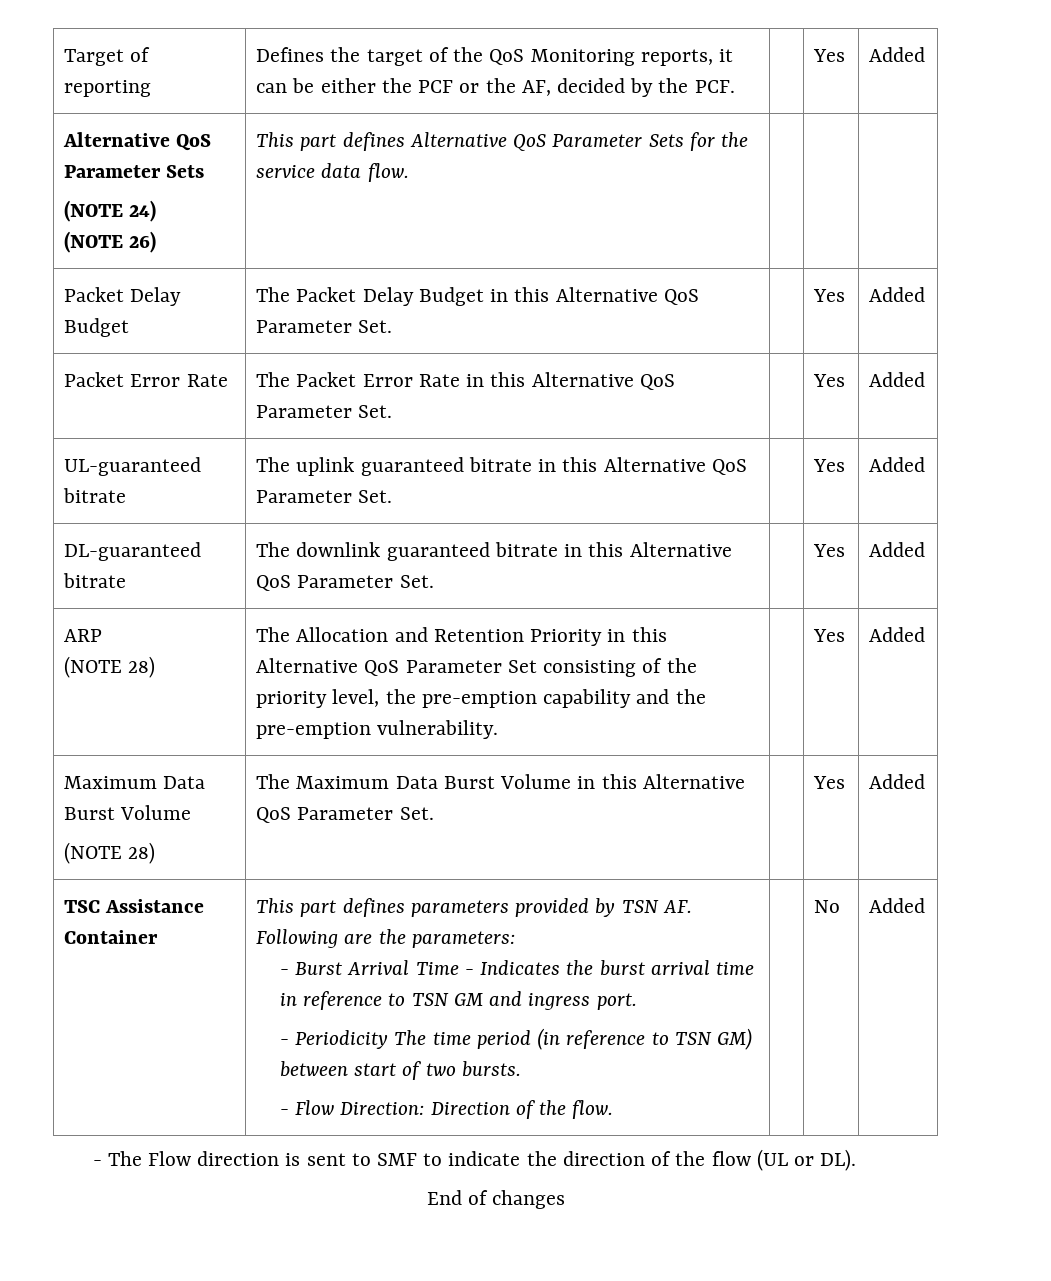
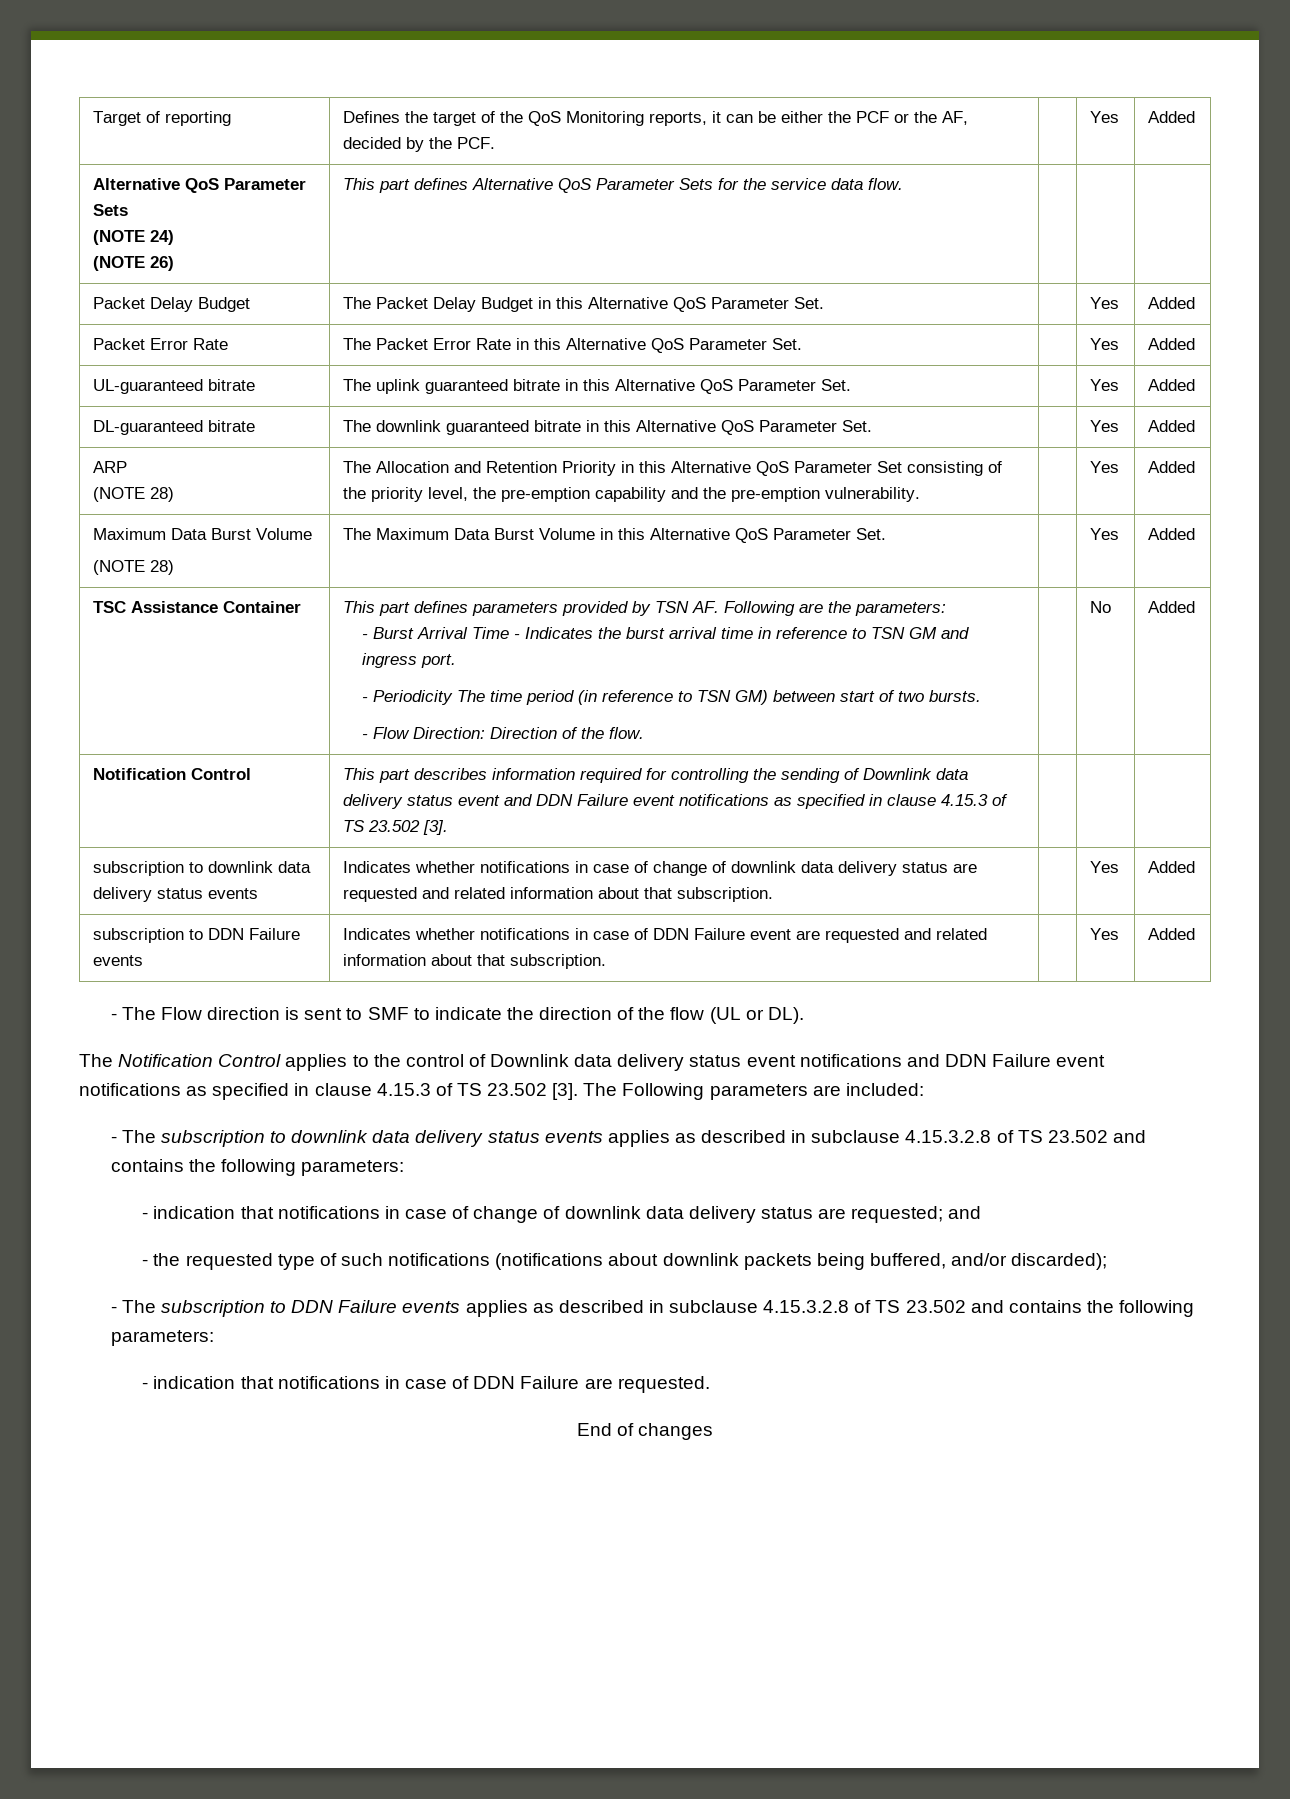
(926, 905) none -> [92,768,251,780] [342,768,968,783] [342,794,1008,809] [342,820,448,835] [92,861,311,876] [92,887,258,902] [342,861,977,876] [342,887,773,902] [1089,861,1119,873] [1147,861,1195,873] [92,928,300,943] [92,955,143,966] [342,928,987,943] [342,954,606,969] [1089,928,1119,940] [1147,928,1195,940] // Notification Control | This part describes information required for controlling the sending of Downlink data delivery status event and DDN Failure event notifications as specified in clause 4.15.3 of TS 23.502 [3]. | | | // subscription to downlink data delivery status events | Indicates whether notifications in case of change of downlink data delivery status are requested and related information about that subscription. | | Yes | Added // subscription to DDN Failure events | Indicates whether notifications in case of DDN Failure event are requested and related information about that subscription. | | Yes | Added
(857, 1160) none -> [79,1054,1106,1071] [79,1083,924,1100] [110,1130,1147,1147] [110,1159,405,1176] [142,1206,982,1223] [142,1253,1108,1270] [110,1300,1195,1317] [110,1330,214,1346] [142,1376,710,1393] // The Notification Control applies to the control of Downlink data delivery status event notifications and DDN Failure event notifications as specified in clause 4.15.3 of TS 23.502 [3]. The Following parameters are included: // - The subscription to downlink data delivery status events applies as described in subclause 4.15.3.2.8 of TS 23.502 and contains the following parameters: // - indication that notifications in case of change of downlink data delivery status are requested; and // - the requested type of such notifications (notifications about downlink packets being buffered, and/or discarded); // - The subscription to DDN Failure events applies as described in subclause 4.15.3.2.8 of TS 23.502 and contains the following parameters: // - indication that notifications in case of DDN Failure are requested.

